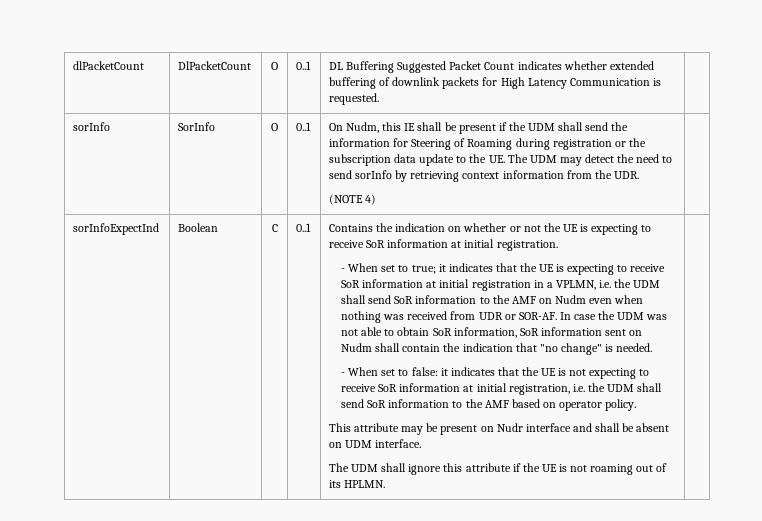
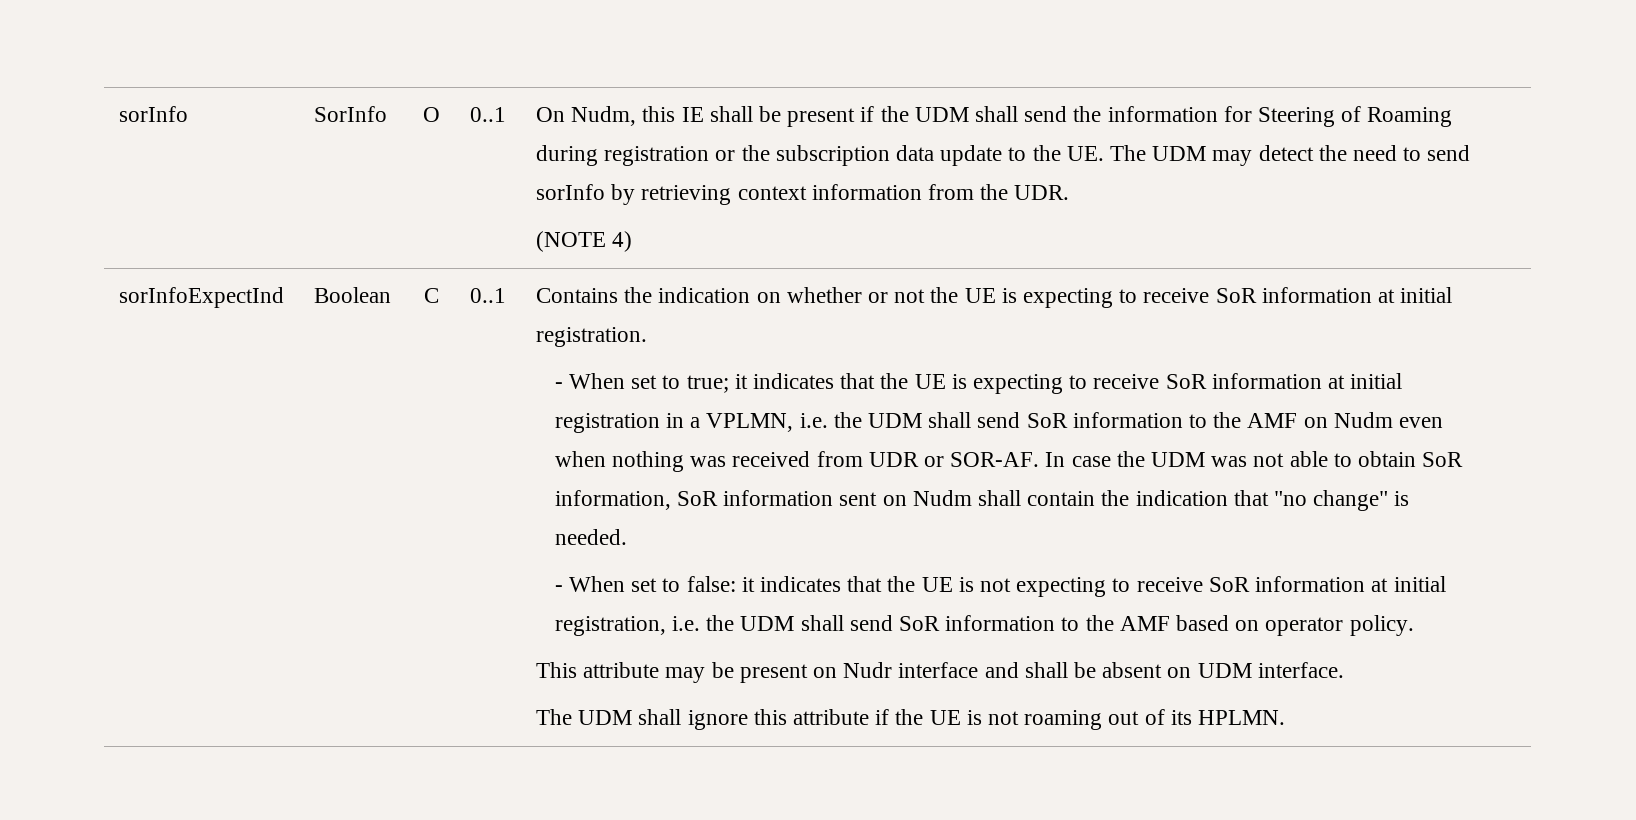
[73,61,145,70] [178,61,252,70] [271,62,278,70] [296,61,312,70] [329,61,654,73] [329,77,661,89] [329,93,380,105] dlPacketCount | DlPacketCount | O | 0..1 | DL Buffering Suggested Packet Count indicates whether extended buffering of downlink packets for High Latency Communication is requested. | // -> (118, 114) none

